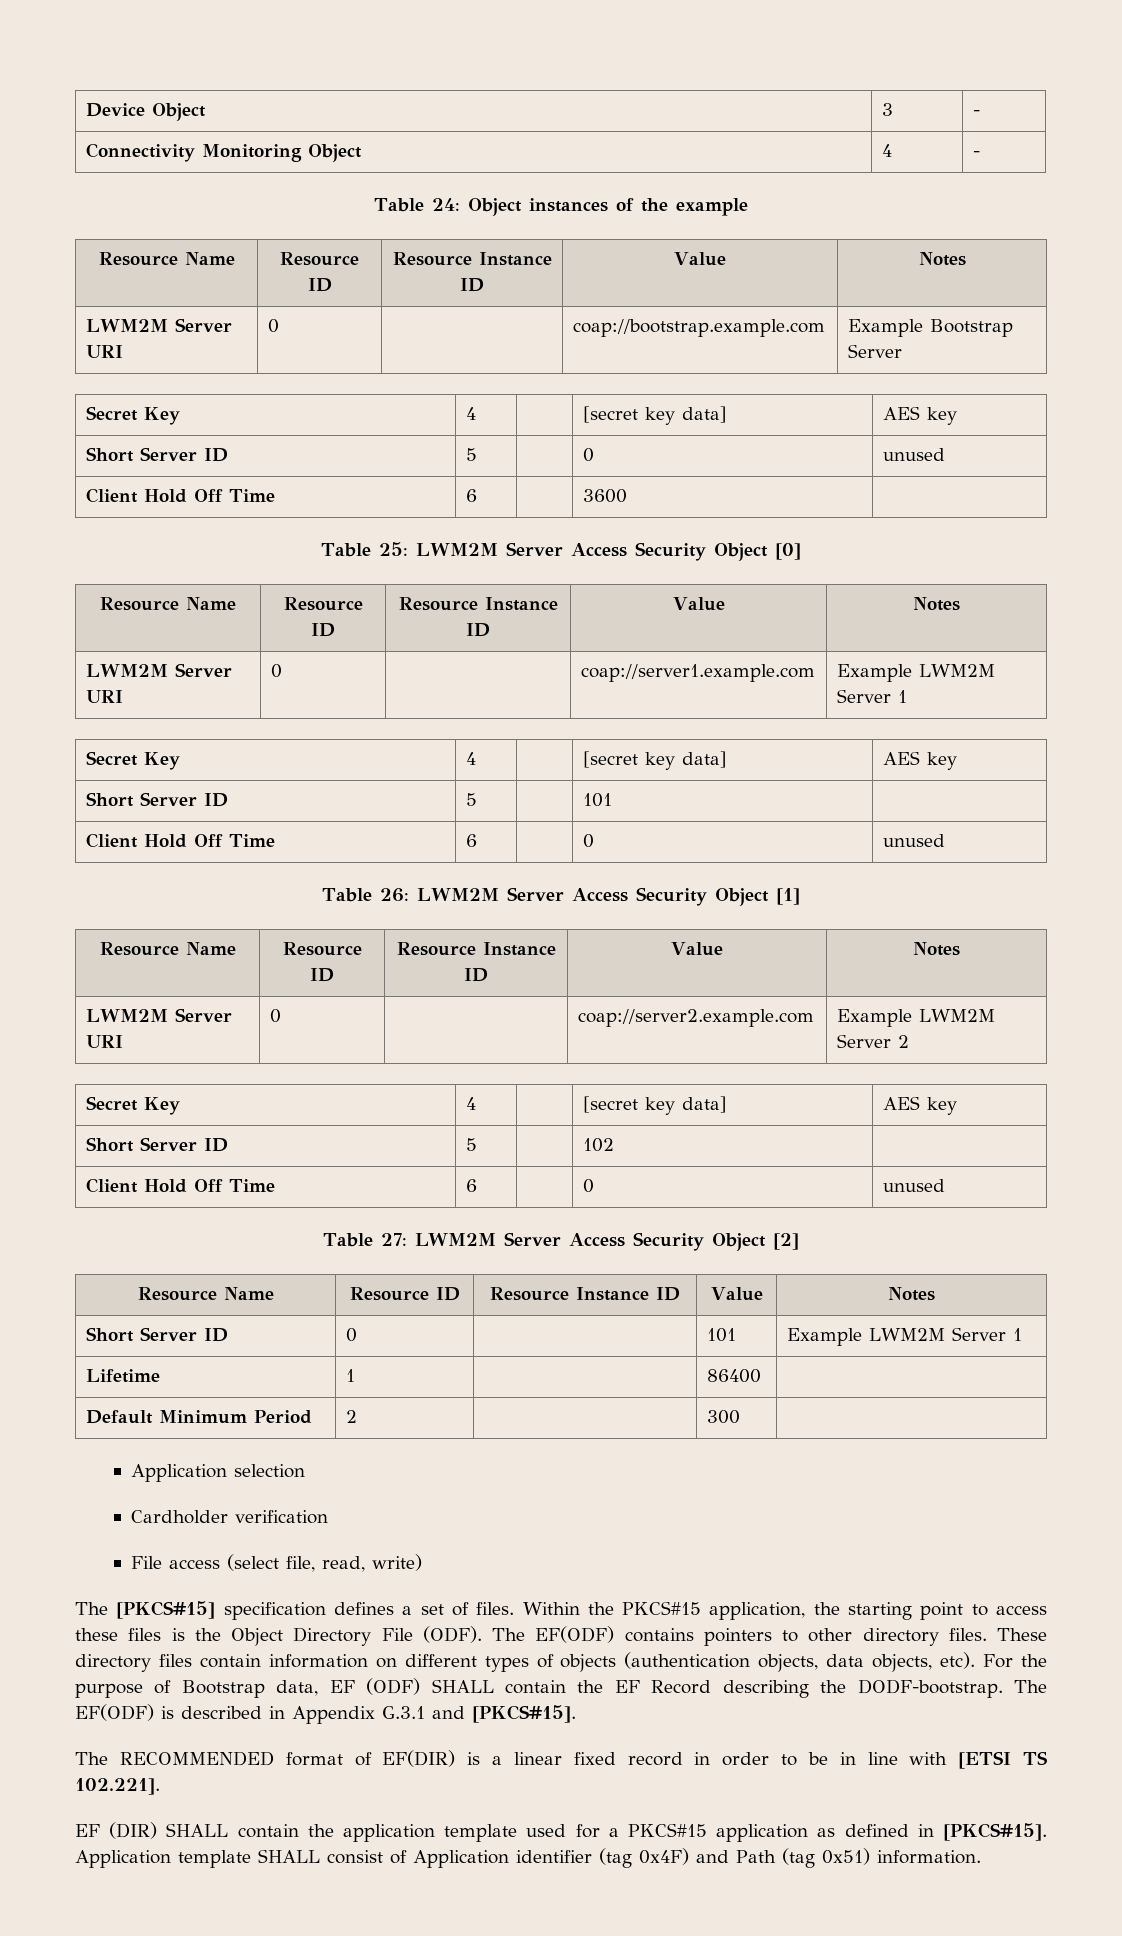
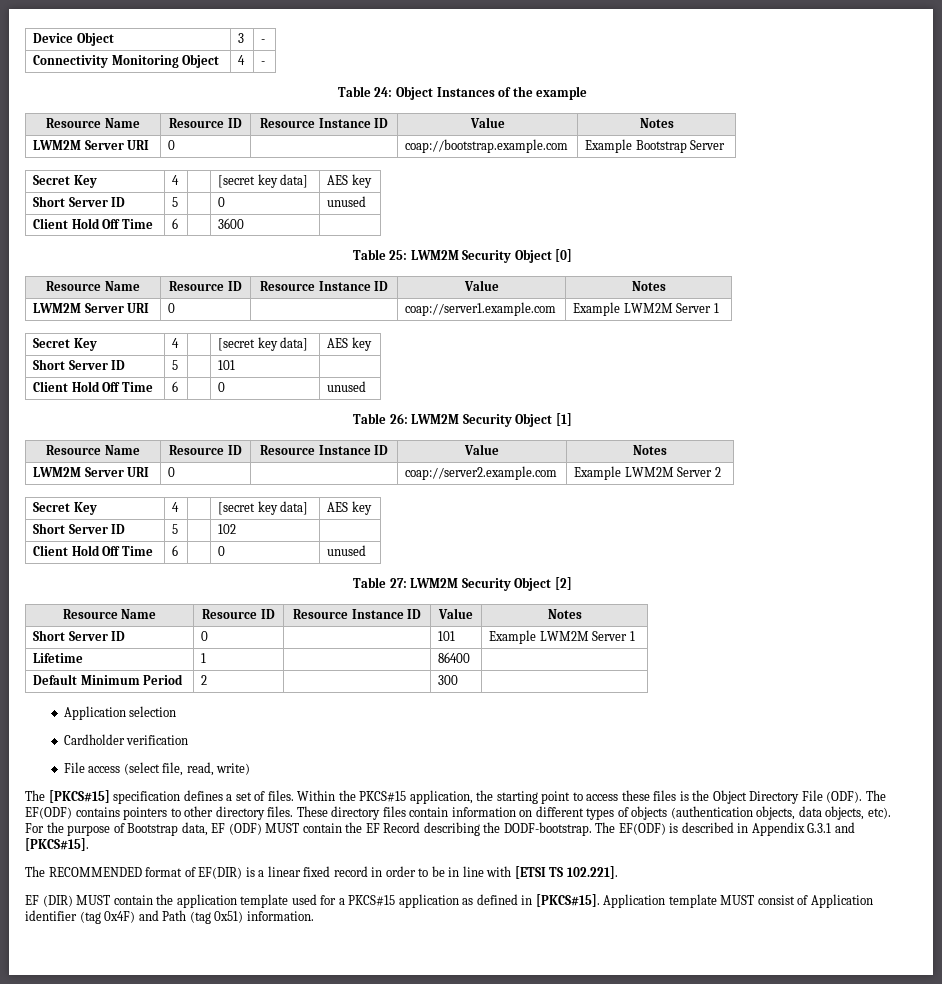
[528,198,608,212] instances -> [436,87,495,97] Instances
[505,542,627,557] Server Access -> (459, 255) none
[506,887,628,902] Server Access -> (460, 419) none
[504,1232,626,1247] Server Access -> (459, 583) none
[431,1679,494,1693] SHALL -> [265,823,300,833] MUST
[166,1823,229,1837] SHALL -> [76,895,111,905] MUST
[258,1849,320,1863] SHALL -> [720,895,755,905] MUST

